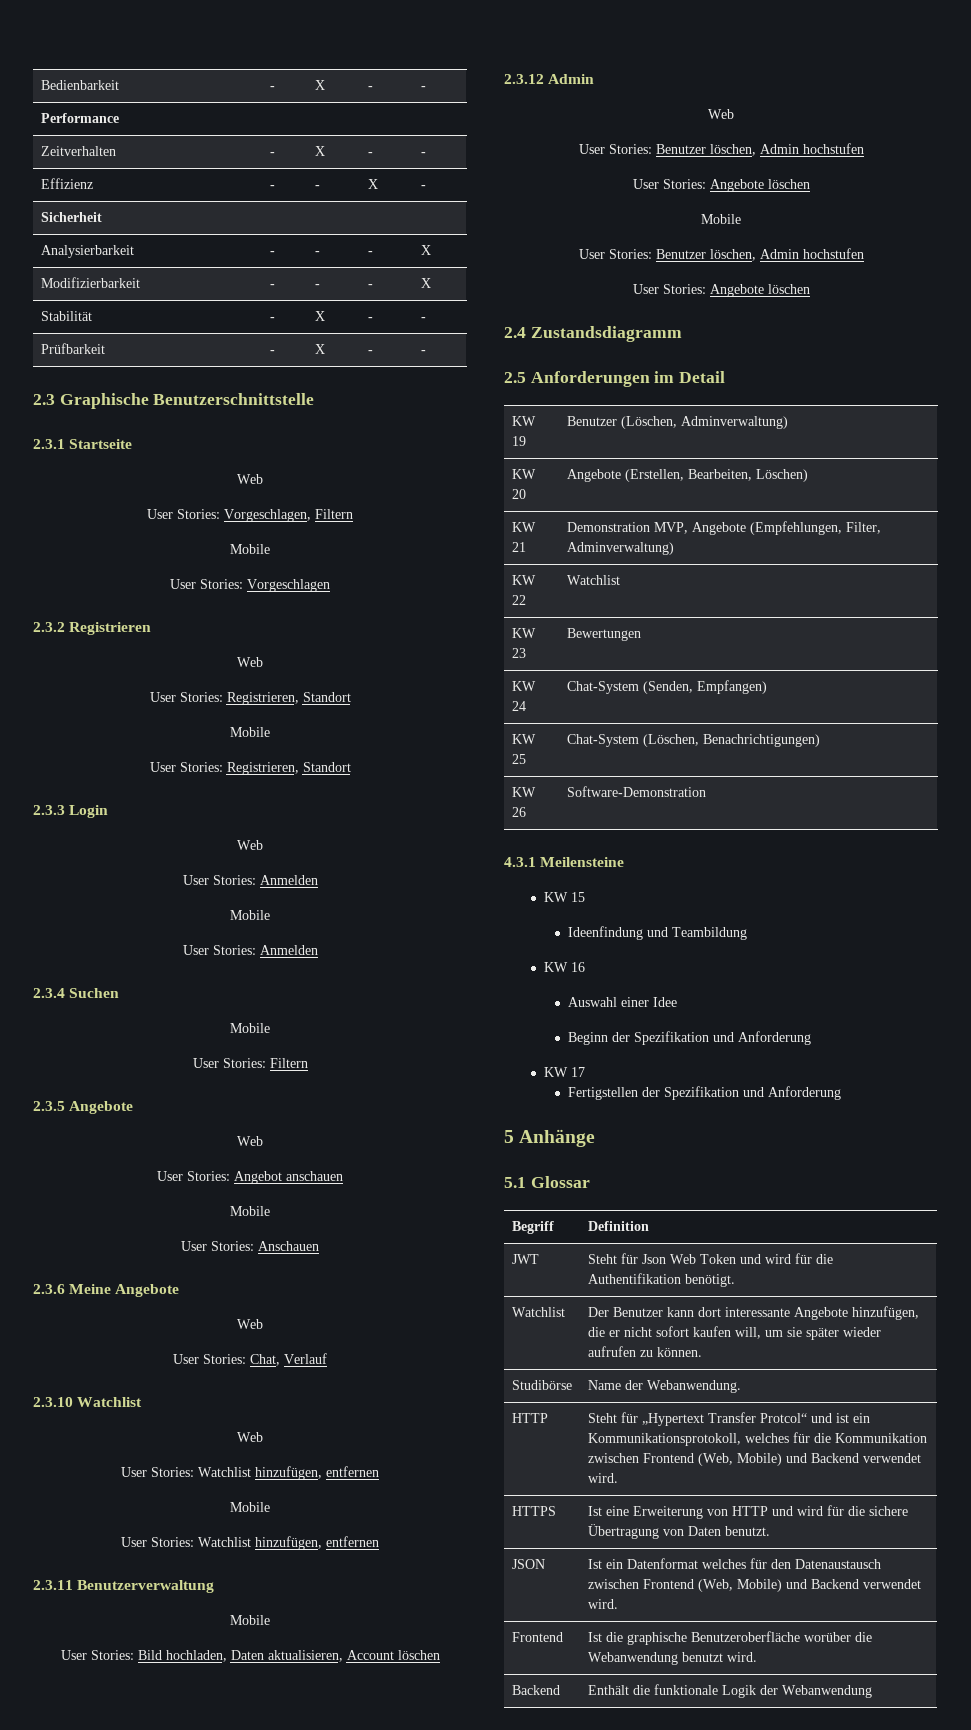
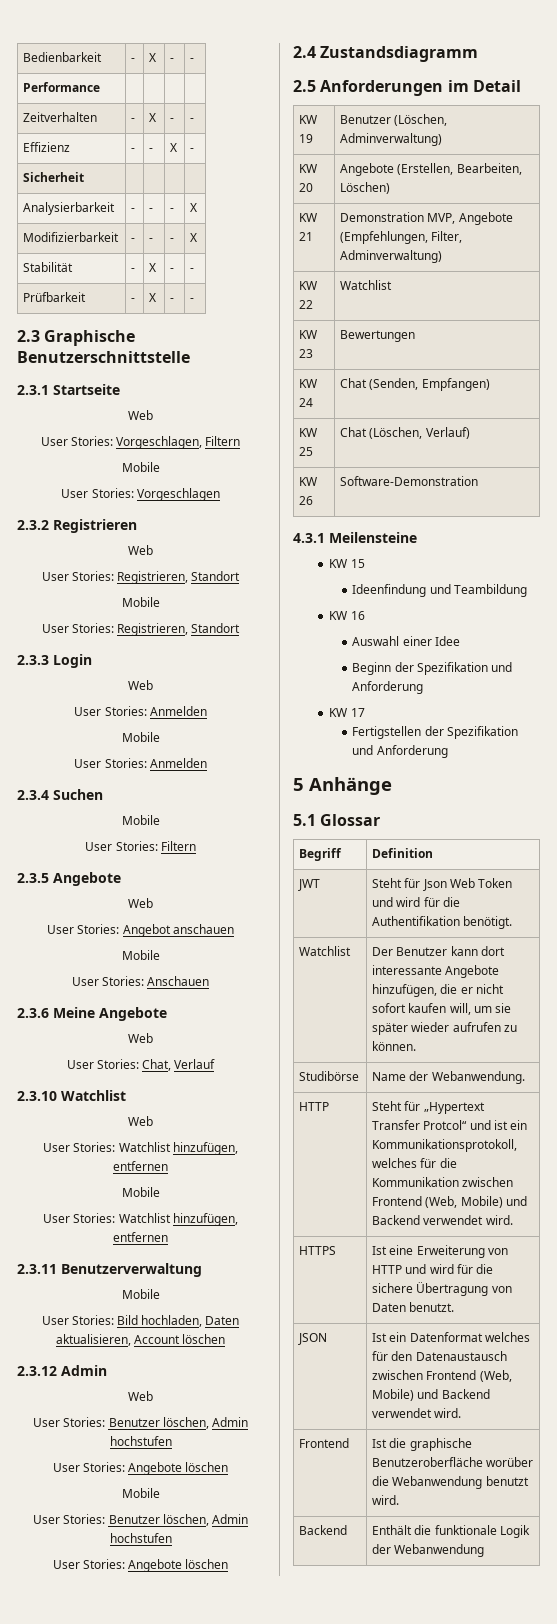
[566,681,639,694] Chat-System -> [340,378,368,388] Chat
[566,734,820,747] Chat-System (Löschen, Benachrichtigungen) -> [340,427,470,439] Chat (Löschen, Verlauf)

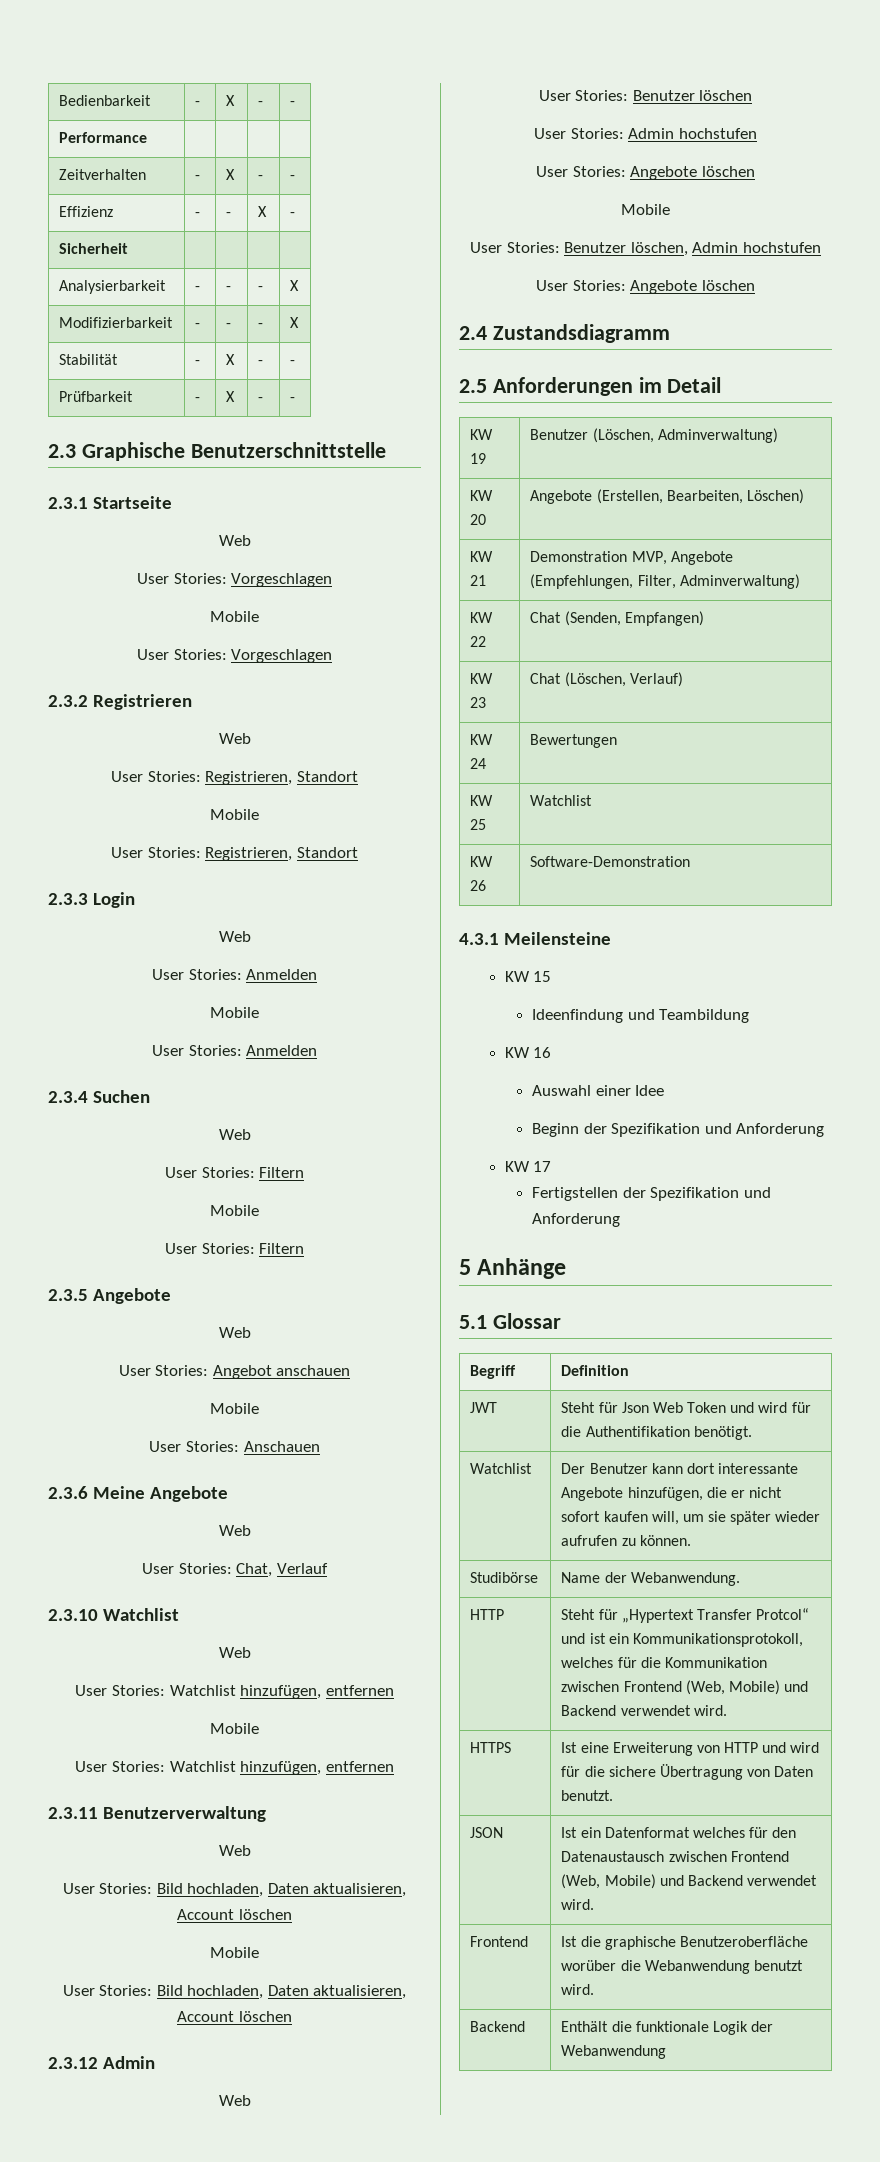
[116,436,241,449] Vorgeschlagen, Filtern -> [231,573,333,587] Vorgeschlagen
(103, 794) none -> [218,1129,251,1140] [164,1167,305,1178] // Web // User Stories: Filtern
(202, 1270) none -> [218,1845,251,1856] [62,1883,407,1897] [177,1909,292,1920] // Web // User Stories: Bild hochladen, Daten aktualisieren, Account löschen
[162,1417,209,1429] löschen, -> [699,90,753,101] [534,128,624,139] löschen // User Stories:
[340,280,393,290] [299,330,318,339] [299,349,314,358] [340,330,416,342] [299,379,318,388] [299,398,314,407] | Watchlist // KW 23 | Bewertungen // KW 24 -> (487, 641) none
[299,447,314,456] 25 -> [470,697,487,708] 23
(470, 433) none -> [470,734,494,745] [470,758,487,769] [530,734,618,748] [470,795,494,806] [470,819,487,830] [530,795,593,806] // KW 24 | Bewertungen // KW 25 | Watchlist

